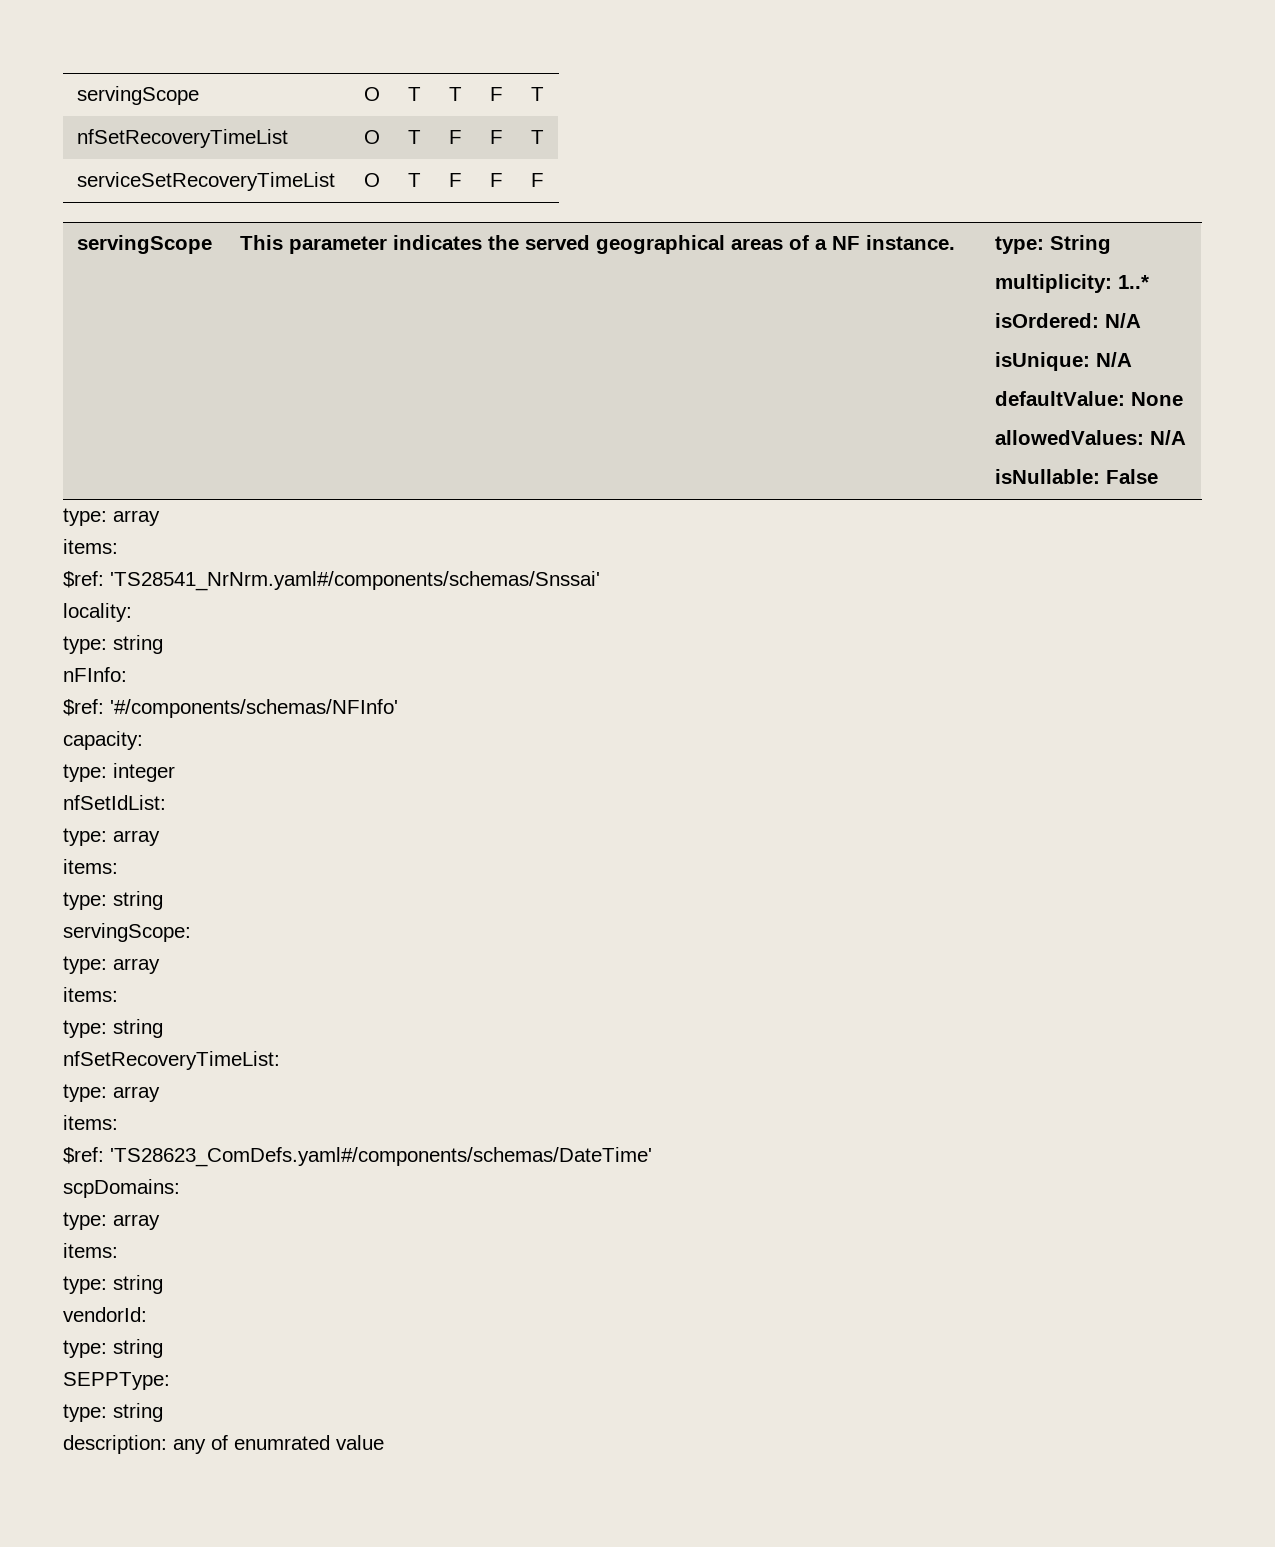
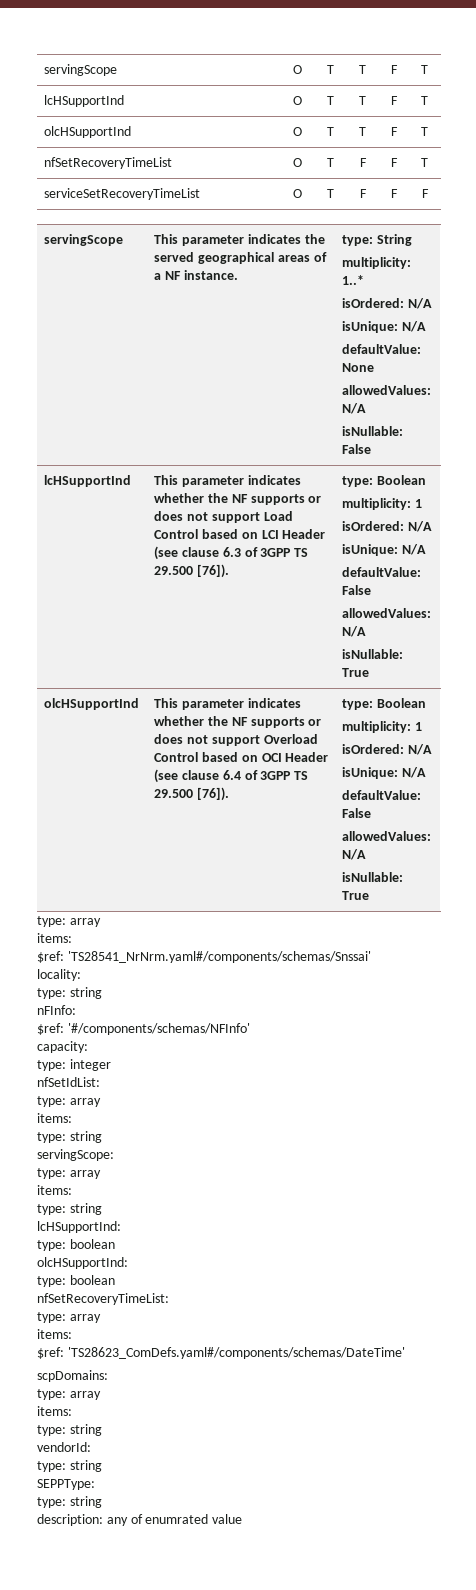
(544, 94) none -> [44,95,125,107] [292,96,302,105] [327,96,334,105] [359,96,366,105] [390,96,398,105] [421,96,428,105] [44,126,132,138] [292,127,302,136] [327,127,334,136] [359,127,366,136] [390,127,398,136] [421,127,428,136] // lcHSupportInd | O | T | T | F | T // olcHSupportInd | O | T | T | F | T
(1158, 476) none -> [44,475,132,487] [154,475,301,487] [154,493,322,505] [154,511,293,523] [154,529,326,539] [154,546,309,560] [154,564,230,578] [342,475,427,487] [342,498,423,510] [342,521,433,532] [342,544,427,556] [342,567,422,577] [342,585,372,595] [342,608,432,618] [342,626,367,637] [342,649,404,659] [342,668,370,677] [44,698,140,710] [154,698,301,710] [154,716,322,728] [154,734,318,746] [154,752,329,762] [154,769,309,783] [154,787,230,801] [342,698,427,710] [342,721,423,733] [342,744,433,755] [342,767,427,779] [342,790,422,800] [342,808,372,818] [342,831,432,841] [342,849,367,860] [342,872,404,882] [342,891,370,900] // lcHSupportInd | This parameter indicates whether the NF supports or does not support Load Control based on LCI Header (see clause 6.3 of 3GPP TS 29.500 [76]). | type: Boolean // multiplicity: 1 // isOrdered: N/A // isUnique: N/A // defaultValue: False // allowedValues: N/A // isNullable: True // olcHSupportInd | This parameter indicates whether the NF supports or does not support Overload Control based on OCI Header (see clause 6.4 of 3GPP TS 29.500 [76]). | type: Boolean // multiplicity: 1 // isOrdered: N/A // isUnique: N/A // defaultValue: False // allowedValues: N/A // isNullable: True
(163, 1028) none -> [37,1221,121,1233] [37,1239,115,1251] [37,1257,128,1269] [37,1275,115,1287] // lcHSupportInd: // type: boolean // olcHSupportInd: // type: boolean

